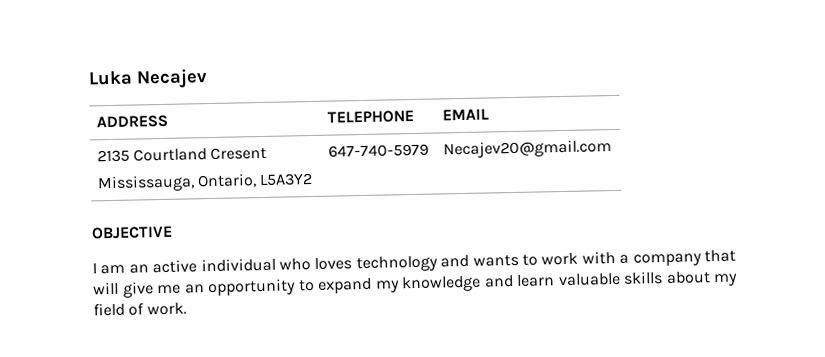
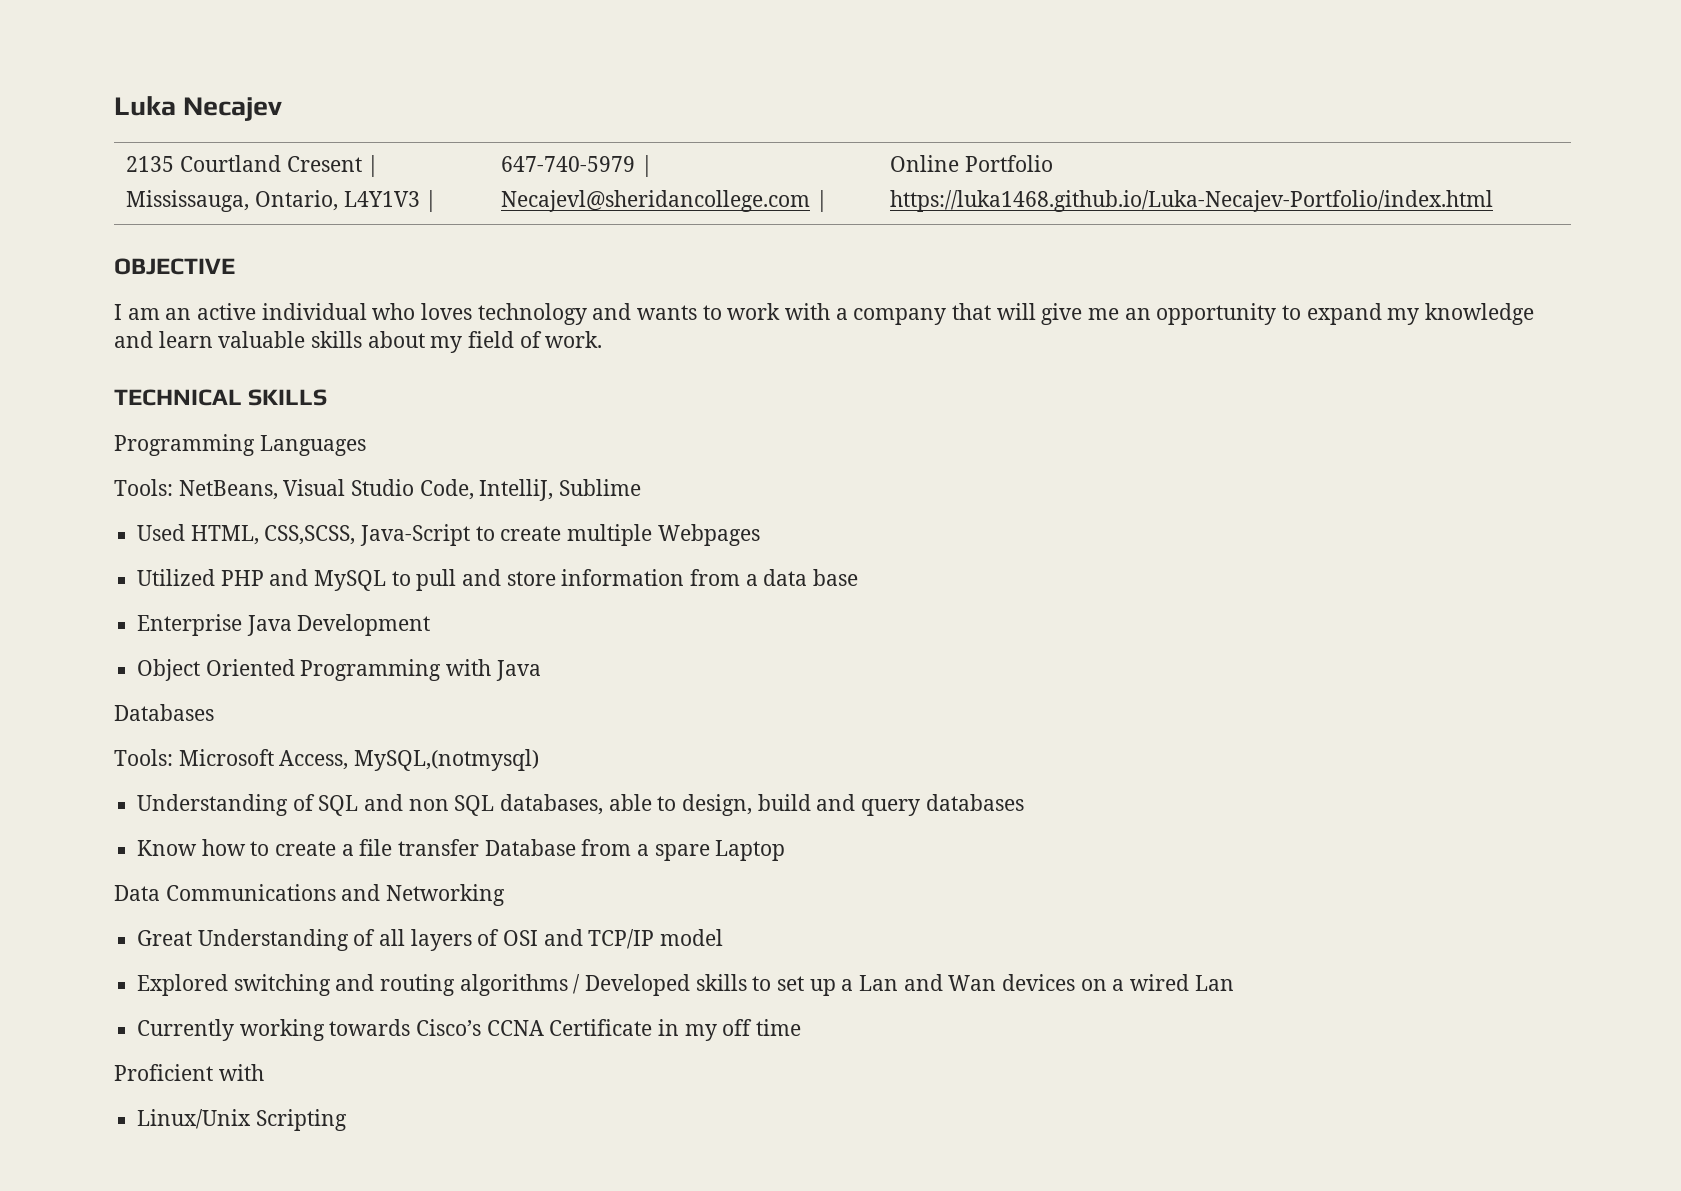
[95,114,168,129] [326,109,414,124] [441,108,489,121] // ADDRESS | TELEPHONE | EMAIL -> (283, 109) none
(268, 153) none -> [367,155,380,177] |
[259,172,314,187] L5A3Y2 -> [343,190,438,212] L4Y1V3 |
[442,139,612,159] | Necajev20@gmail.com -> [640,155,653,177] [501,190,828,212] [890,155,1053,172] [890,190,1494,212] | // Necajevl@sheridancollege.com | | Online Portfolio // https://luka1468.github.io/Luka-Necajev-Portfolio/index.html
(187, 309) none -> [114,389,328,406] [114,434,366,456] [114,479,642,501] [137,524,760,546] [137,569,859,591] [137,614,431,636] [137,659,541,681] [114,704,214,721] [114,749,540,771] [137,794,1024,816] [137,839,786,861] [114,884,506,906] [137,929,724,951] [137,974,1234,996] [137,1019,802,1041] [114,1064,264,1081] [137,1109,347,1131] // TECHNICAL SKILLS // Programming Languages // Tools: NetBeans, Visual Studio Code, IntelliJ, Sublime // Used HTML, CSS,SCSS, Java-Script to create multiple Webpages // Utilized PHP and MySQL to pull and store information from a data base // Enterprise Java Development // Object Oriented Programming with Java // Databases // Tools: Microsoft Access, MySQL,(notmysql) // Understanding of SQL and non SQL databases, able to design, build and query databases // Know how to create a file transfer Database from a spare Laptop // Data Communications and Networking // Great Understanding of all layers of OSI and TCP/IP model // Explored switching and routing algorithms / Developed skills to set up a Lan and Wan devices on a wired Lan // Currently working towards Cisco’s CCNA Certificate in my off time // Proficient with // Linux/Unix Scripting

